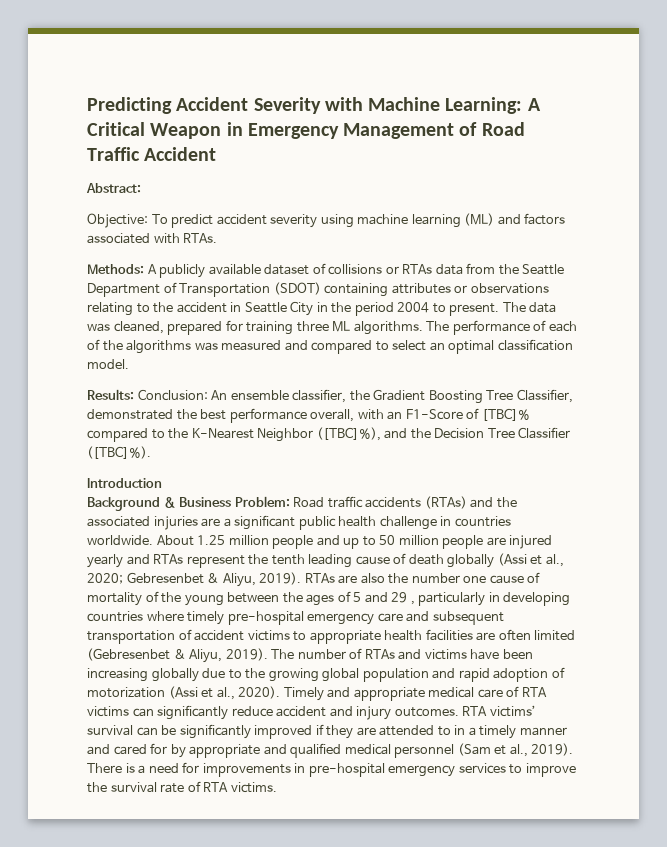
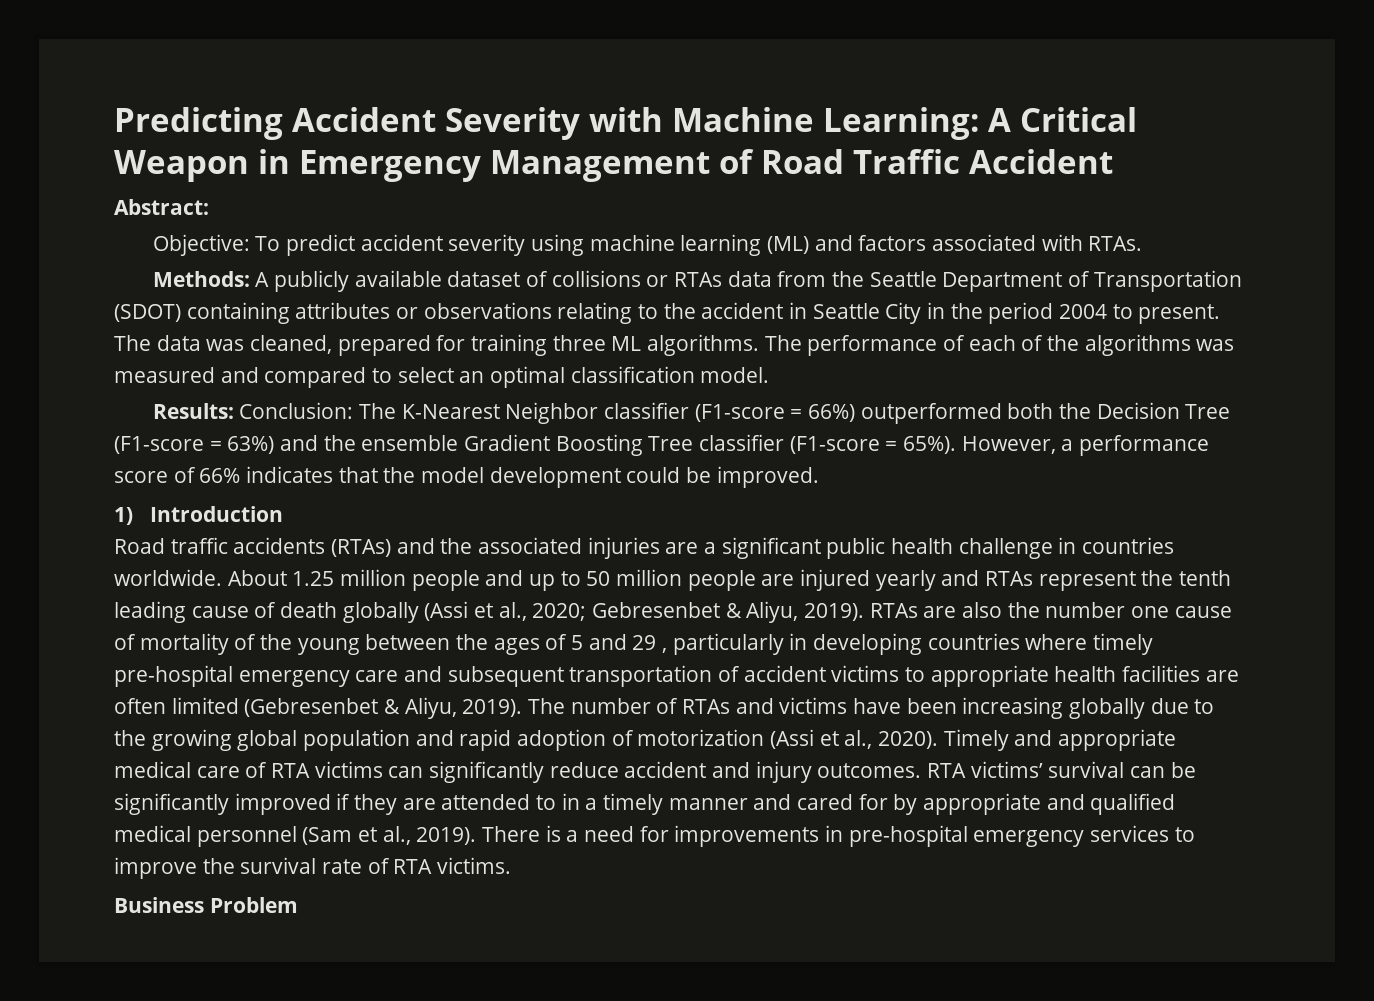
[211,389,573,404] [87,408,530,423] [87,427,571,442] [87,446,151,459] [87,478,162,488] [87,496,290,511] An ensemble classifier, the Gradient Boosting Tree Classifier, demonstrated the best performance overall, with an F1-Score of [TBC]% compared to the K-Nearest Neighbor ([TBC]%), and the Decision Tree Classifier ([TBC]%). // Introduction // Background & Business Problem: -> [358,402,1231,424] [114,434,1210,456] [114,466,819,488] [114,506,284,525] The K-Nearest Neighbor classifier (F1-score = 66%) outperformed both the Decision Tree (F1-score = 63%) and the ensemble Gradient Boosting Tree classifier (F1-score = 65%). However, a performance score of 66% indicates that the model development could be improved. // 1) Introduction //
(277, 787) none -> [114,897,298,913] // Business Problem

